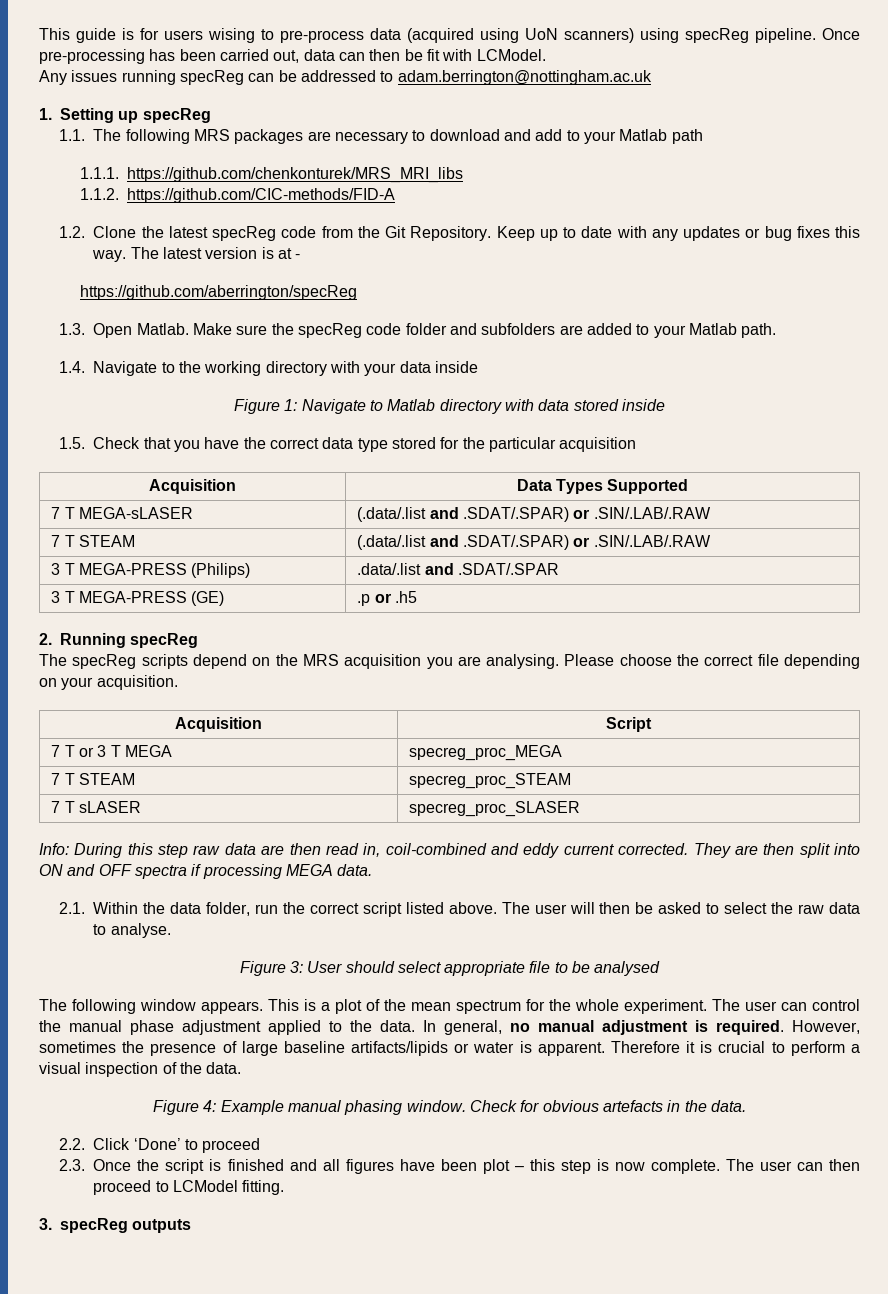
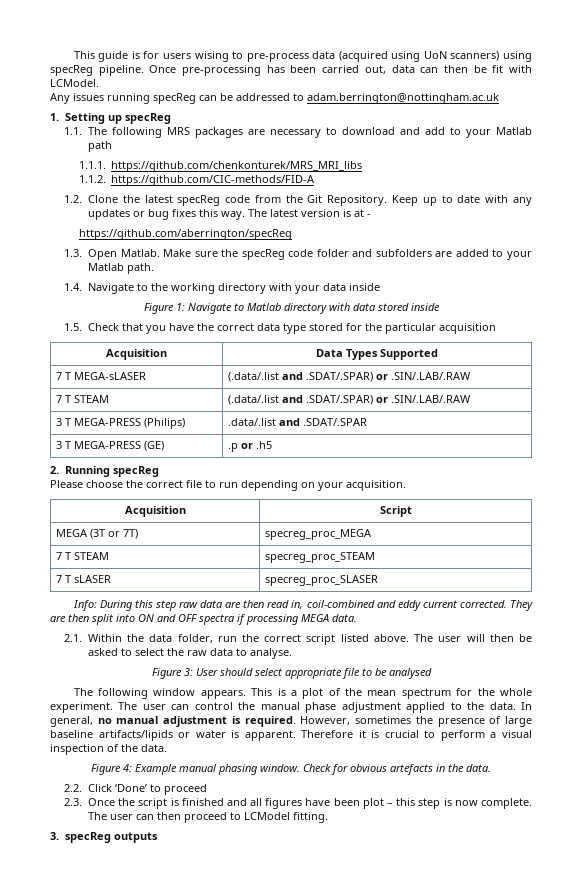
[39,654,560,669] The specReg scripts depend on the MRS acquisition you are analysing. -> (159, 471) none
(779, 660) none -> [205,480,238,488] to run
[51,745,173,757] 7 T or 3 T MEGA -> [56,529,139,539] MEGA (3T or 7T)

